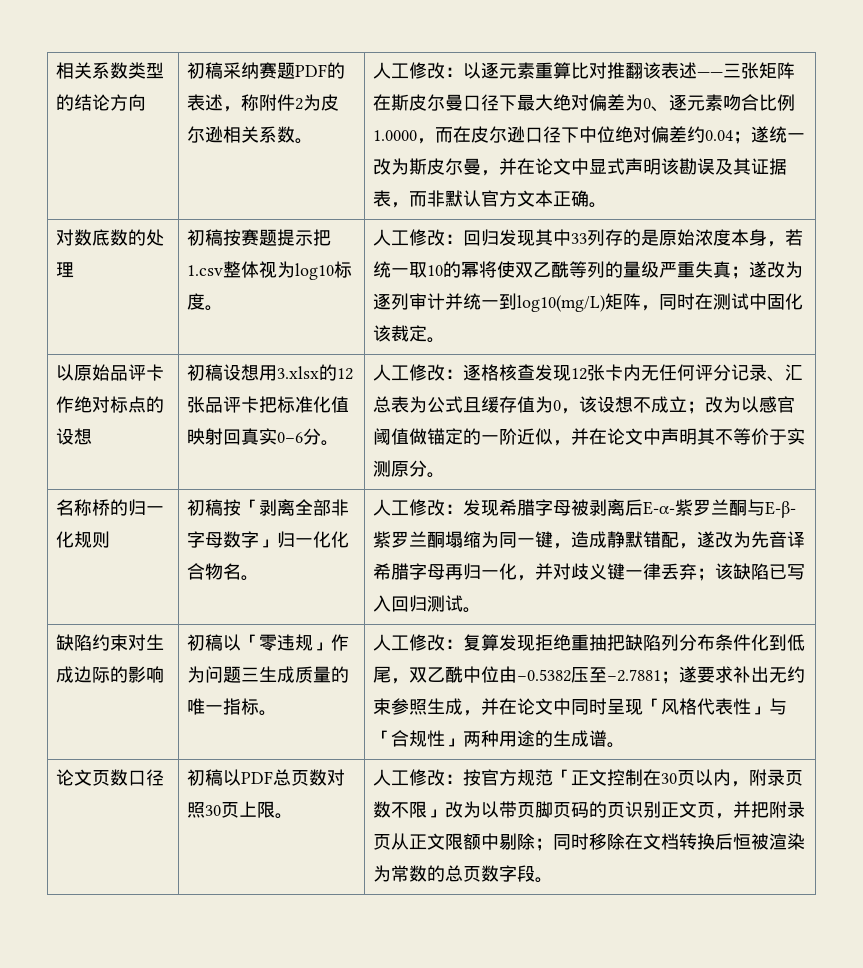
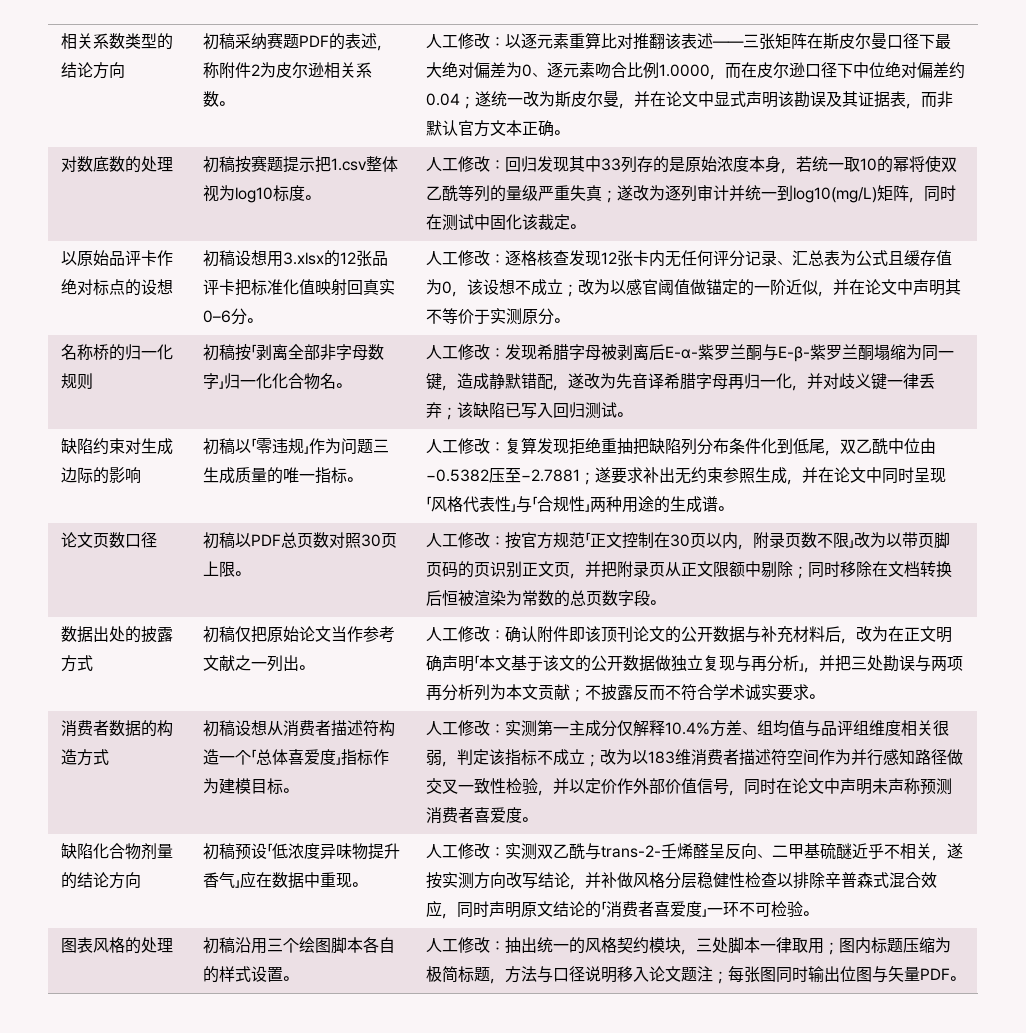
(553, 880) none -> [60,626,173,643] [60,655,93,672] [202,626,395,643] [202,655,314,672] [425,626,952,644] [425,655,963,673] [425,684,824,702] [60,720,173,737] [60,749,109,766] [202,720,395,737] [202,749,389,766] [202,778,298,795] [425,720,949,737] [425,749,963,767] [425,778,952,796] [425,807,537,824] [60,843,173,860] [60,872,141,889] [202,843,400,860] [202,871,367,889] [425,843,963,861] [425,872,937,890] [425,900,818,919] [60,937,173,954] [202,937,395,954] [202,966,298,983] [425,937,951,955] [425,966,965,984] // 数据出处的披露方式 | 初稿仅把原始论文当作参考文献之一列出。 | 人工修改：确认附件即该顶刊论文的公开数据与补充材料后，改为在正文明确声明「本文基于该文的公开数据做独立复现与再分析」，并把三处勘误与两项再分析列为本文贡献；不披露反而不符合学术诚实要求。 // 消费者数据的构造方式 | 初稿设想从消费者描述符构造一个「总体喜爱度」指标作为建模目标。 | 人工修改：实测第一主成分仅解释10.4%方差、组均值与品评组维度相关很弱，判定该指标不成立；改为以183维消费者描述符空间作为并行感知路径做交叉一致性检验，并以定价作外部价值信号，同时在论文中声明未声称预测消费者喜爱度。 // 缺陷化合物剂量的结论方向 | 初稿预设「低浓度异味物提升香气」应在数据中重现。 | 人工修改：实测双乙酰与trans-2-壬烯醛呈反向、二甲基硫醚近乎不相关，遂按实测方向改写结论，并补做风格分层稳健性检查以排除辛普森式混合效应，同时声明原文结论的「消费者喜爱度」一环不可检验。 // 图表风格的处理 | 初稿沿用三个绘图脚本各自的样式设置。 | 人工修改：抽出统一的风格契约模块，三处脚本一律取用；图内标题压缩为极简标题，方法与口径说明移入论文题注；每张图同时输出位图与矢量PDF。

